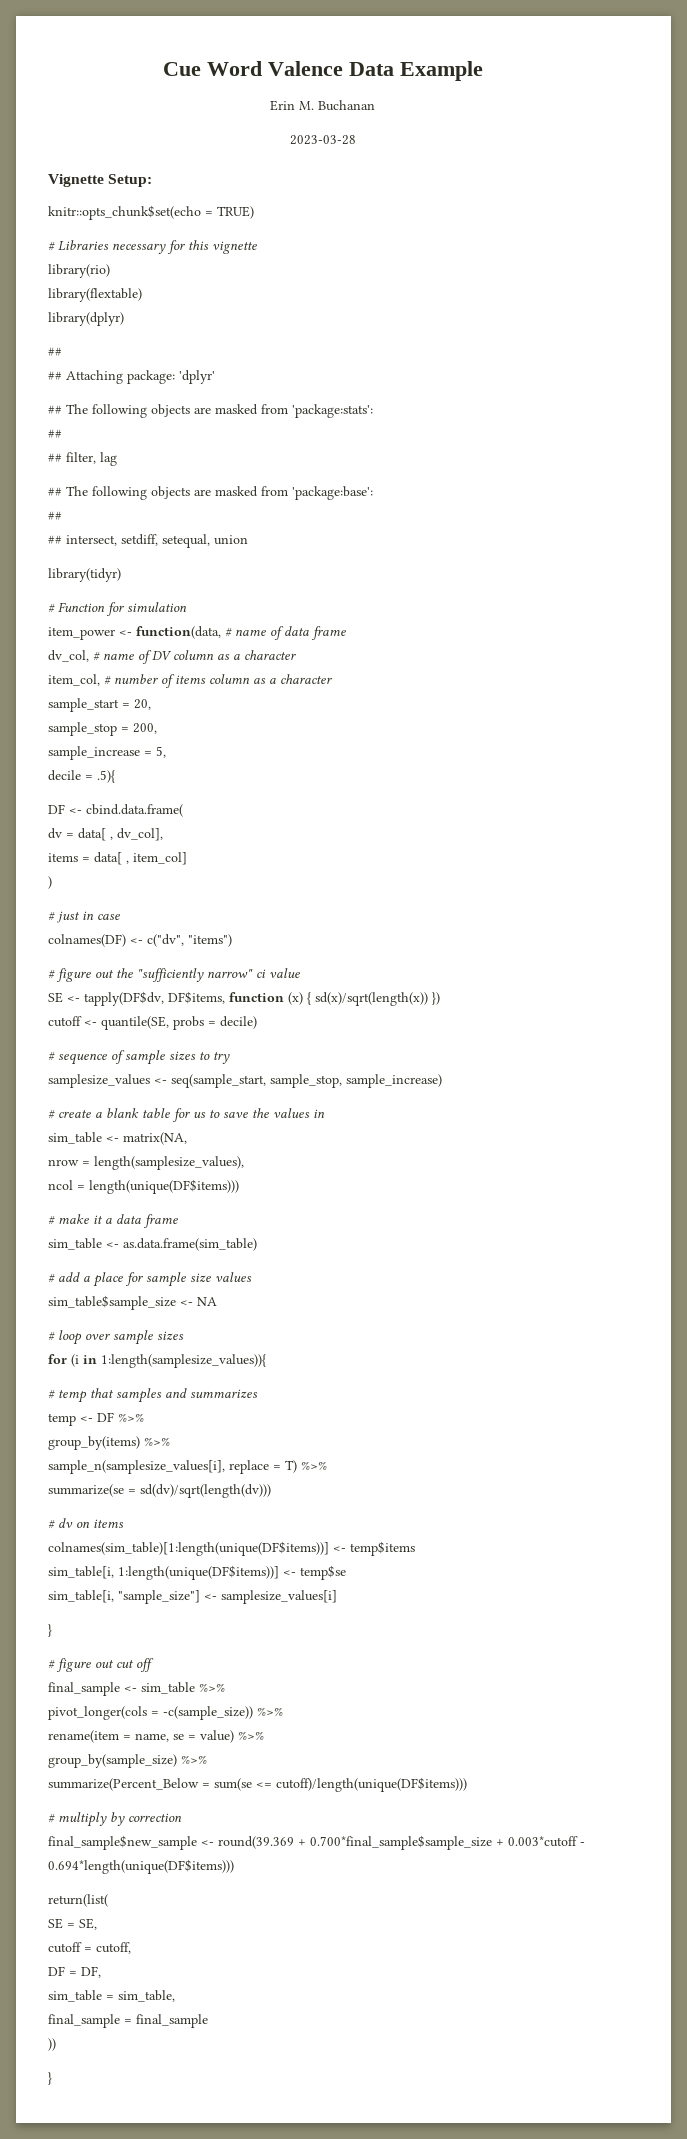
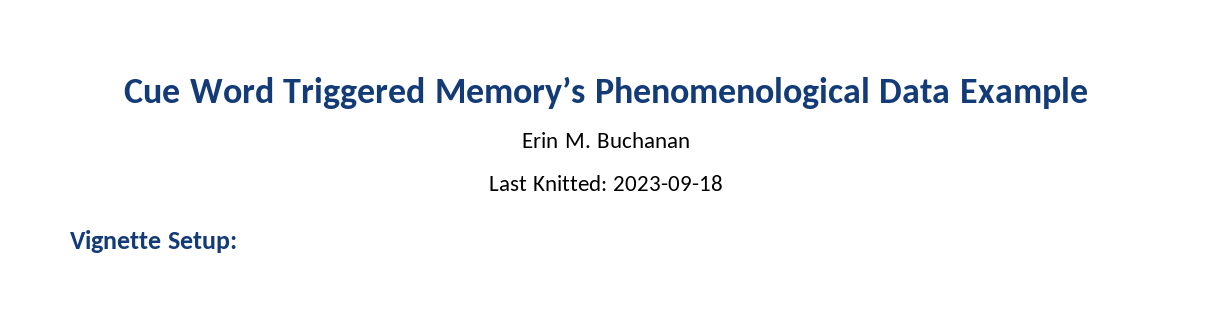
[267,61,343,76] Valence -> [283,76,870,109] Triggered Memory’s Phenomenological
[289,135,356,145] 2023-03-28 -> [488,175,724,191] Last Knitted: 2023-09-18
[48,205,254,220] [48,240,257,254] [48,264,110,278] [48,288,142,302] [48,312,124,326] [48,347,62,356] [48,370,215,384] [48,404,373,418] [48,429,62,438] [48,452,117,466] [48,486,373,500] [48,511,62,520] [48,534,248,548] [48,568,121,582] [48,602,187,616] [48,626,346,640] [48,650,296,664] [48,674,332,688] [48,698,151,712] [48,722,157,736] [48,746,166,760] [48,770,115,783] [48,804,183,817] [48,828,163,841] [48,852,187,865] [48,876,52,889] [48,911,120,923] [48,934,232,947] [48,968,300,982] [48,991,440,1006] [48,1016,257,1030] [48,1050,230,1065] [48,1074,442,1088] [48,1108,325,1122] [48,1132,187,1145] [48,1156,244,1170] [48,1179,239,1194] [48,1214,178,1228] [48,1238,257,1251] [48,1272,252,1287] [48,1295,217,1310] [48,1330,184,1345] [48,1354,266,1368] [48,1388,258,1403] [48,1412,144,1426] [48,1436,170,1450] [48,1460,327,1474] [48,1484,271,1498] [48,1518,124,1529] [48,1541,415,1556] [48,1565,346,1580] [48,1590,337,1604] [48,1624,52,1637] [48,1658,154,1672] [48,1682,225,1696] [48,1706,283,1720] [48,1730,264,1743] [48,1754,207,1768] [48,1777,467,1792] [48,1812,182,1827] [48,1835,585,1850] [48,1859,234,1874] [48,1894,108,1907] [48,1918,97,1930] [48,1942,131,1954] [48,1966,101,1978] [48,1990,175,2002] [48,2014,208,2028] [48,2038,56,2051] [48,2072,52,2085] // knitr::opts_chunk$set(echo = TRUE) // # Libraries necessary for this vignette // library(rio) // library(flextable) // library(dplyr) // ## // ## Attaching package: 'dplyr' // ## The following objects are masked from 'package:stats': // ## // ## filter, lag // ## The following objects are masked from 'package:base': // ## // ## intersect, setdiff, setequal, union // library(tidyr) // # Function for simulation // item_power <- function(data, # name of data frame // dv_col, # name of DV column as a character // item_col, # number of items column as a character // sample_start = 20, // sample_stop = 200, // sample_increase = 5, // decile = .5){ // DF <- cbind.data.frame( // dv = data[ , dv_col], // items = data[ , item_col] // ) // # just in case // colnames(DF) <- c("dv", "items") // # figure out the "sufficiently narrow" ci value // SE <- tapply(DF$dv, DF$items, function (x) { sd(x)/sqrt(length(x)) }) // cutoff <- quantile(SE, probs = decile) // # sequence of sample sizes to try // samplesize_values <- seq(sample_start, sample_stop, sample_increase) // # create a blank table for us to save the values in // sim_table <- matrix(NA, // nrow = length(samplesize_values), // ncol = length(unique(DF$items))) // # make it a data frame // sim_table <- as.data.frame(sim_table) // # add a place for sample size values // sim_table$sample_size <- NA // # loop over sample sizes // for (i in 1:length(samplesize_values)){ // # temp that samples and summarizes // temp <- DF %>% // group_by(items) %>% // sample_n(samplesize_values[i], replace = T) %>% // summarize(se = sd(dv)/sqrt(length(dv))) // # dv on items // colnames(sim_table)[1:length(unique(DF$items))] <- temp$items // sim_table[i, 1:length(unique(DF$items))] <- temp$se // sim_table[i, "sample_size"] <- samplesize_values[i] // } // # figure out cut off // final_sample <- sim_table %>% // pivot_longer(cols = -c(sample_size)) %>% // rename(item = name, se = value) %>% // group_by(sample_size) %>% // summarize(Percent_Below = sum(se <= cutoff)/length(unique(DF$items))) // # multiply by correction // final_sample$new_sample <- round(39.369 + 0.700*final_sample$sample_size + 0.003*cutoff - 0.694*length(unique(DF$items))) // return(list( // SE = SE, // cutoff = cutoff, // DF = DF, // sim_table = sim_table, // final_sample = final_sample // )) // } -> (238, 242) none

